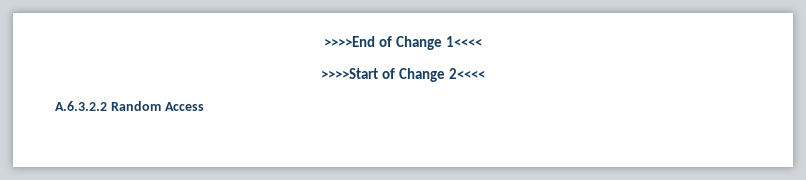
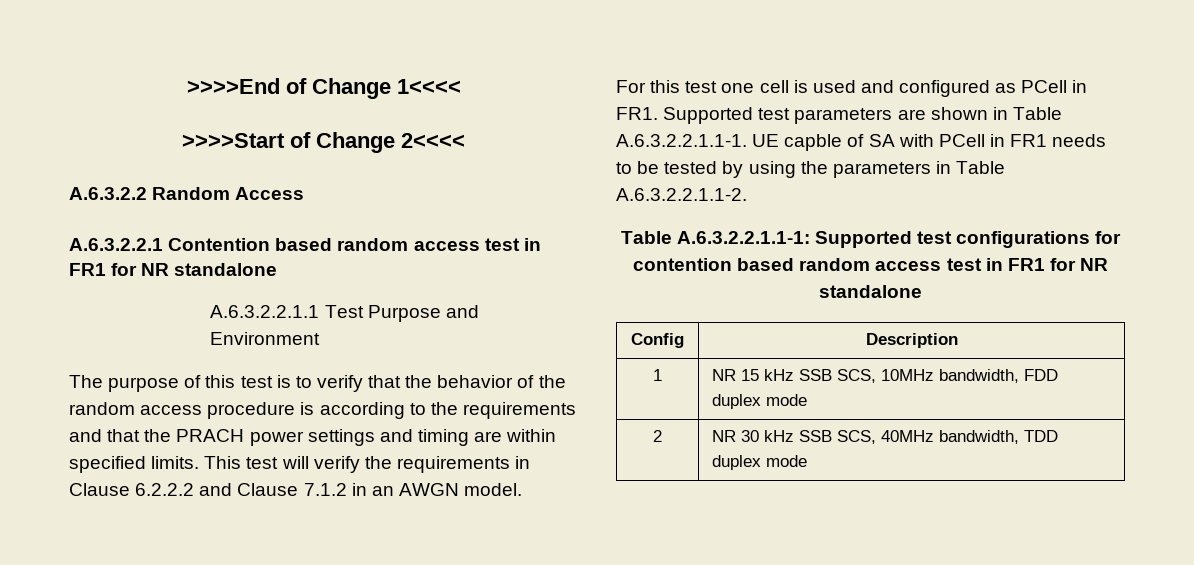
(204, 106) none -> [69,238,541,251] [69,263,278,276] [210,305,479,322] [210,332,321,345] [69,375,566,392] [69,402,576,419] [69,429,557,446] [69,456,531,473] [69,483,523,496] [616,80,1088,97] [616,107,1062,124] [616,134,1107,151] [616,161,1006,178] [616,188,747,201] [620,231,1122,248] [632,258,1109,271] [819,285,922,298] [631,333,684,348] [865,333,958,348] [653,369,662,381] [712,369,1059,383] [712,394,808,409] [653,430,662,442] [712,430,1059,444] [712,455,808,470] // A.6.3.2.2.1 Contention based random access test in FR1 for NR standalone // A.6.3.2.2.1.1 Test Purpose and Environment // The purpose of this test is to verify that the behavior of the random access procedure is according to the requirements and that the PRACH power settings and timing are within specified limits. This test will verify the requirements in Clause 6.2.2.2 and Clause 7.1.2 in an AWGN model. // For this test one cell is used and configured as PCell in FR1. Supported test parameters are shown in Table A.6.3.2.2.1.1-1. UE capble of SA with PCell in FR1 needs to be tested by using the parameters in Table A.6.3.2.2.1.1-2. // Table A.6.3.2.2.1.1-1: Supported test configurations for contention based random access test in FR1 for NR standalone // Config | Description // 1 | NR 15 kHz SSB SCS, 10MHz bandwidth, FDD duplex mode // 2 | NR 30 kHz SSB SCS, 40MHz bandwidth, TDD duplex mode

